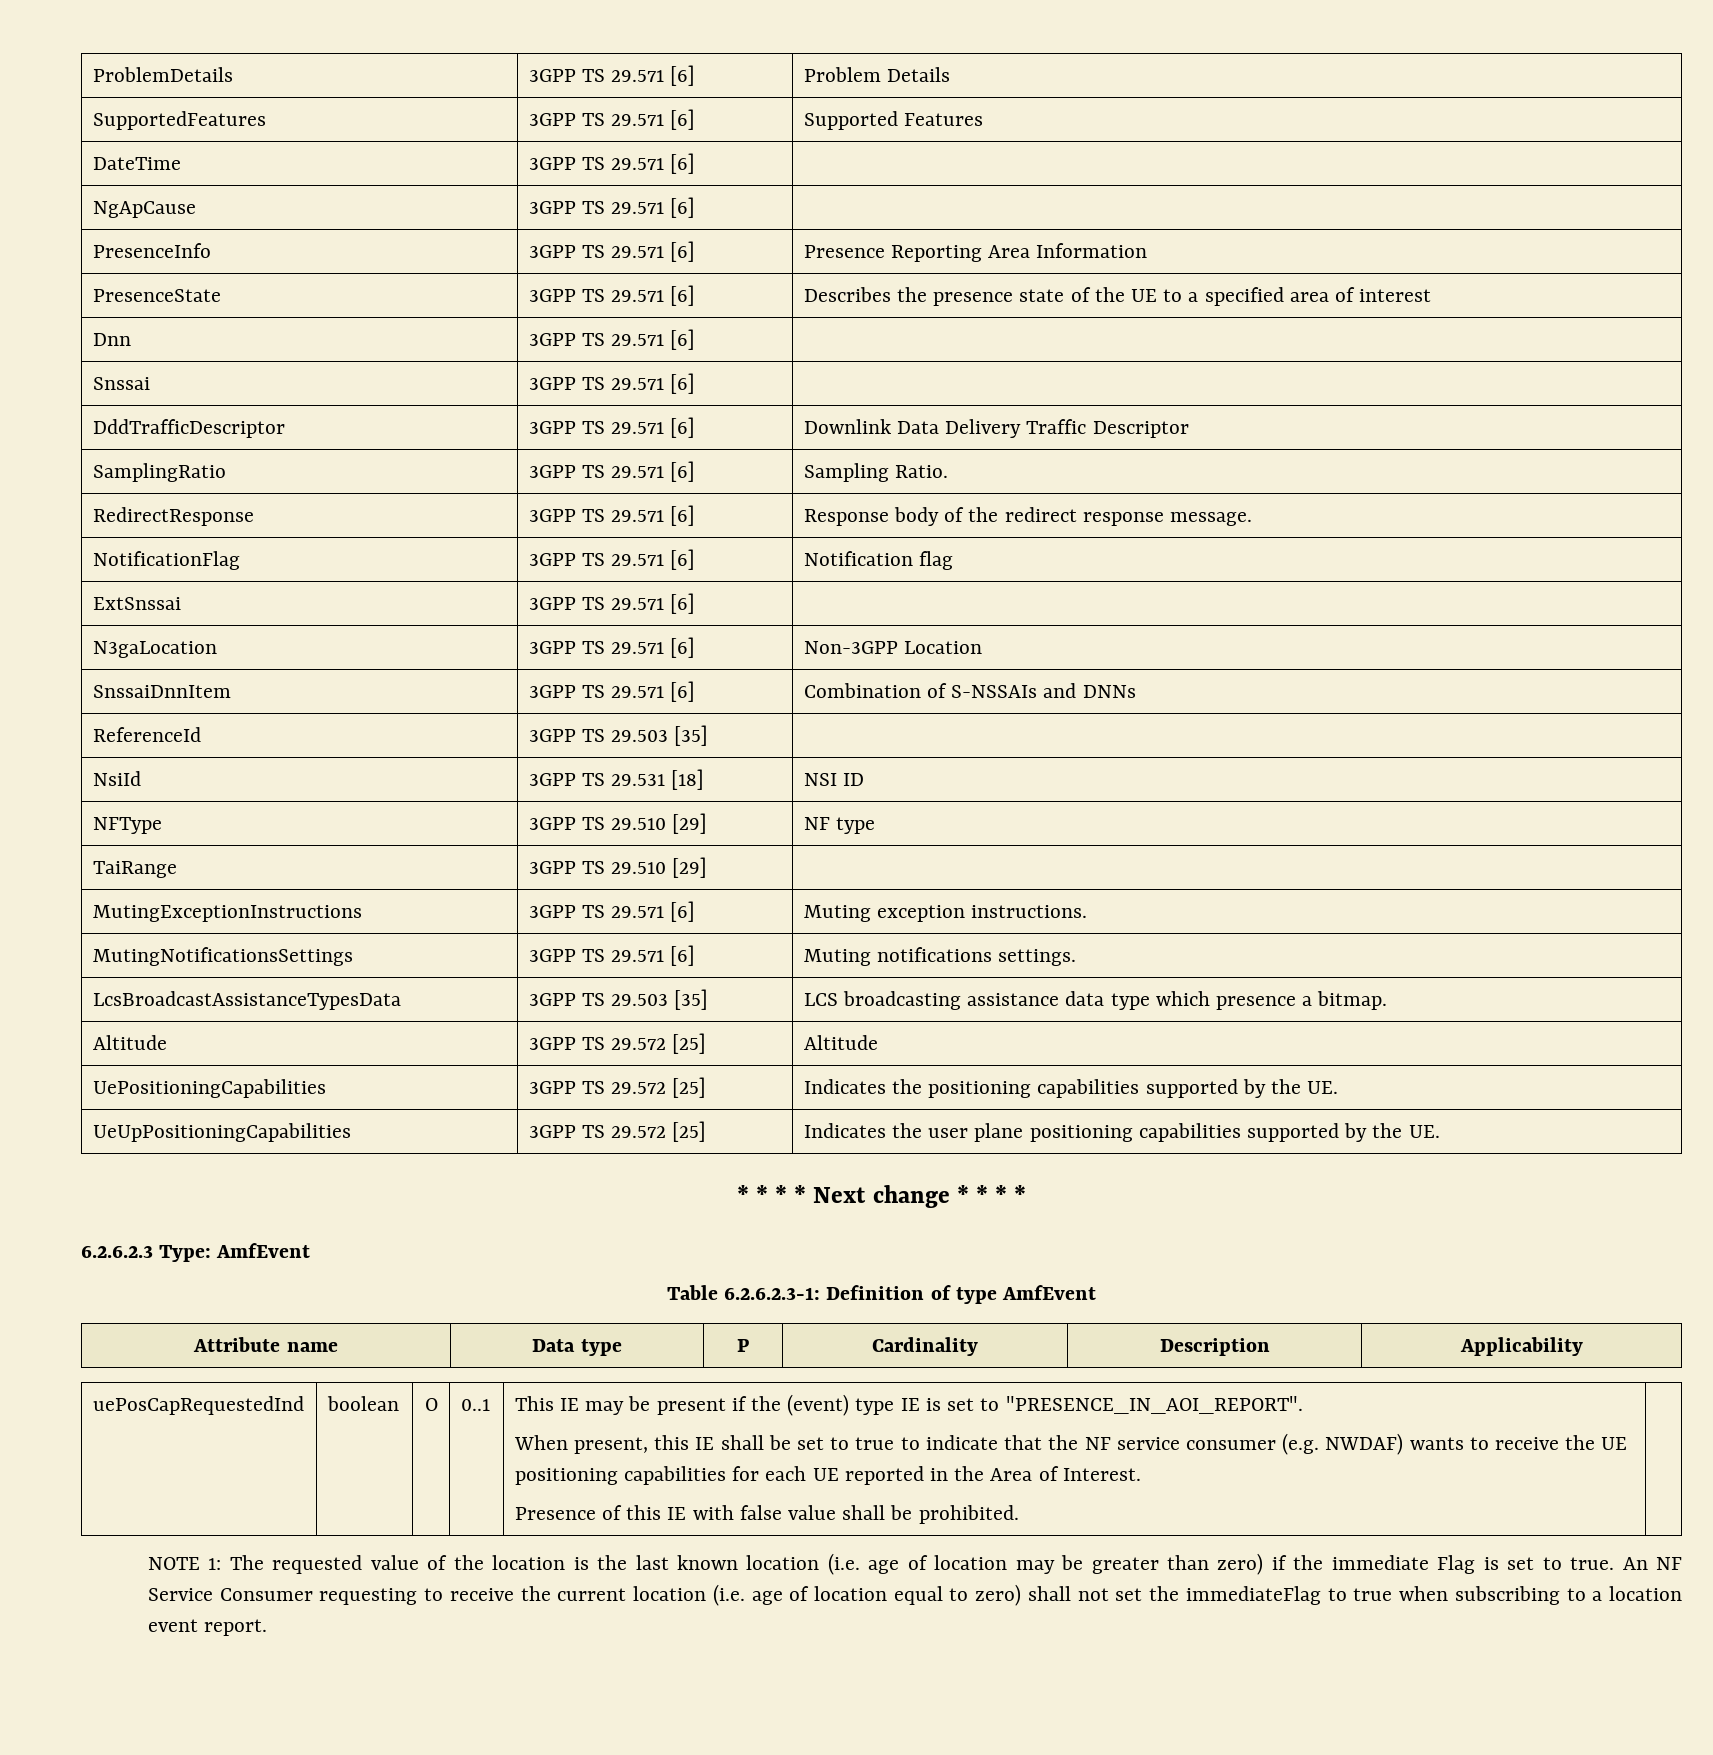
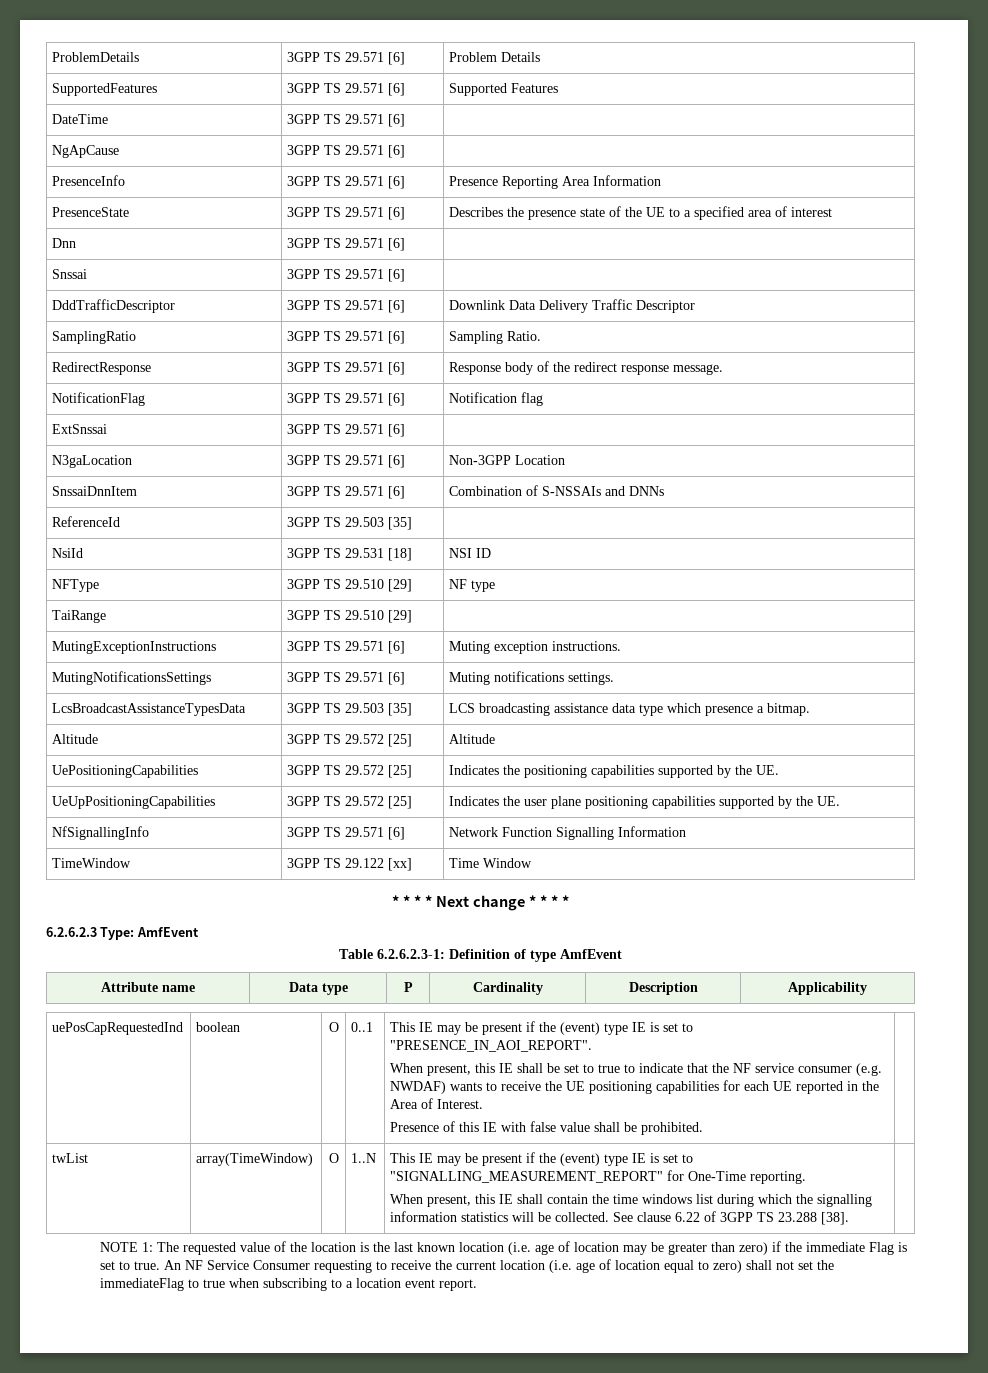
(1440, 1131) none -> [52,826,150,840] [287,827,406,840] [449,826,687,840] [52,858,132,868] [287,858,413,871] [449,858,533,868] // NfSignallingInfo | 3GPP TS 29.571 [6] | Network Function Signalling Information // TimeWindow | 3GPP TS 29.122 [xx] | Time Window
(1019, 1514) none -> [52,1153,89,1163] [196,1153,314,1166] [328,1153,339,1163] [351,1153,377,1163] [390,1152,694,1166] [390,1170,807,1184] [390,1194,873,1207] [390,1211,850,1225] // twList | array(TimeWindow) | O | 1..N | This IE may be present if the (event) type IE is set to "SIGNALLING_MEASUREMENT_REPORT" for One-Time reporting. // When present, this IE shall contain the time windows list during which the signalling information statistics will be collected. See clause 6.22 of 3GPP TS 23.288 [38]. |

